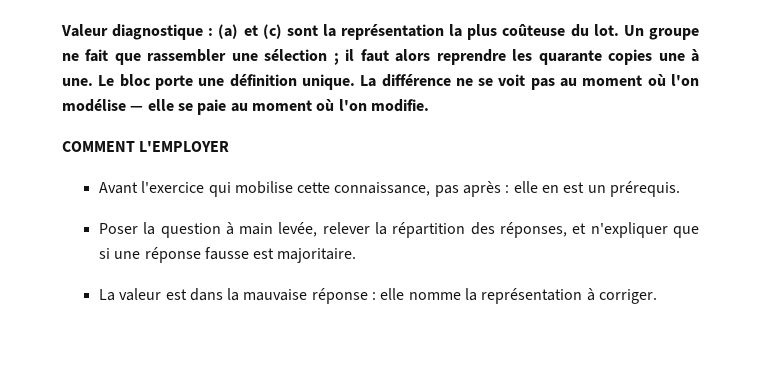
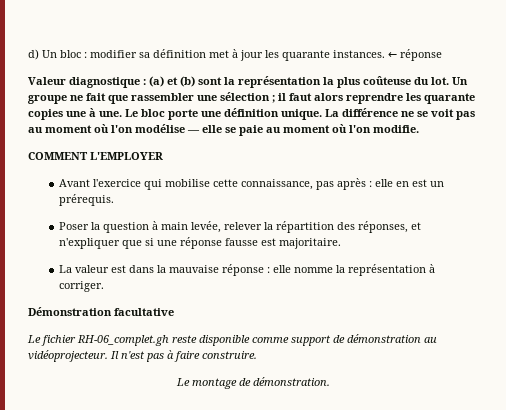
(61, 30) none -> [28,49,442,61] d) Un bloc : modifier sa définition met à jour les quarante instances. ← réponse //
[262,24,282,39] (c) -> [180,76,195,87] (b)
(658, 296) none -> [28,307,174,316] [27,334,437,346] [28,350,257,362] [175,377,330,389] // Démonstration facultative // Le fichier RH-06_complet.gh reste disponible comme support de démonstration au vidéoprojecteur. Il n'est pas à faire construire. // Le montage de démonstration.

